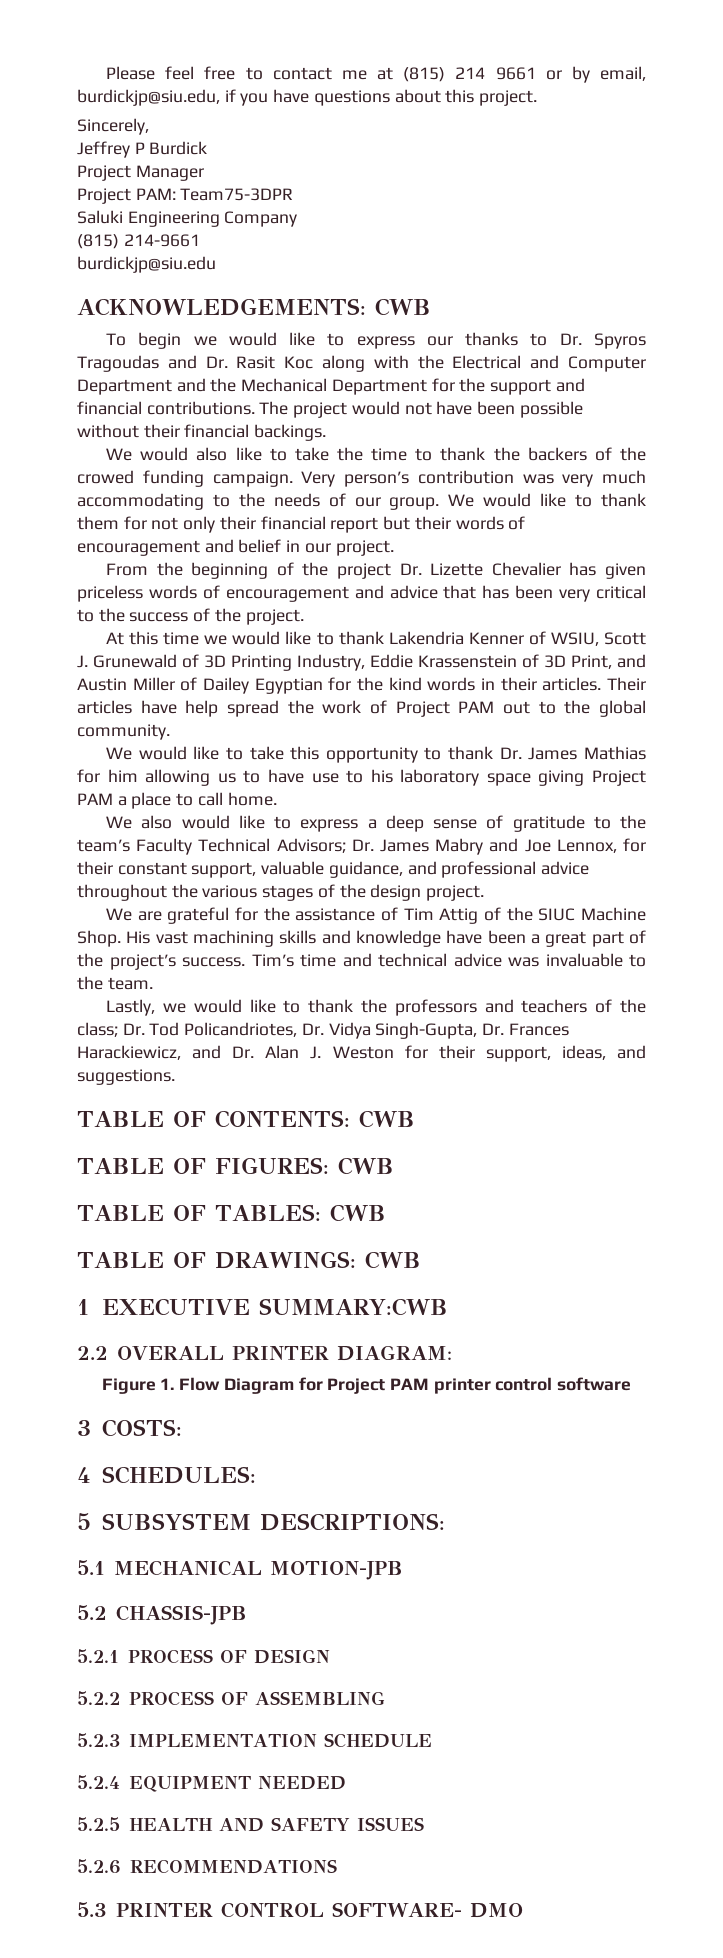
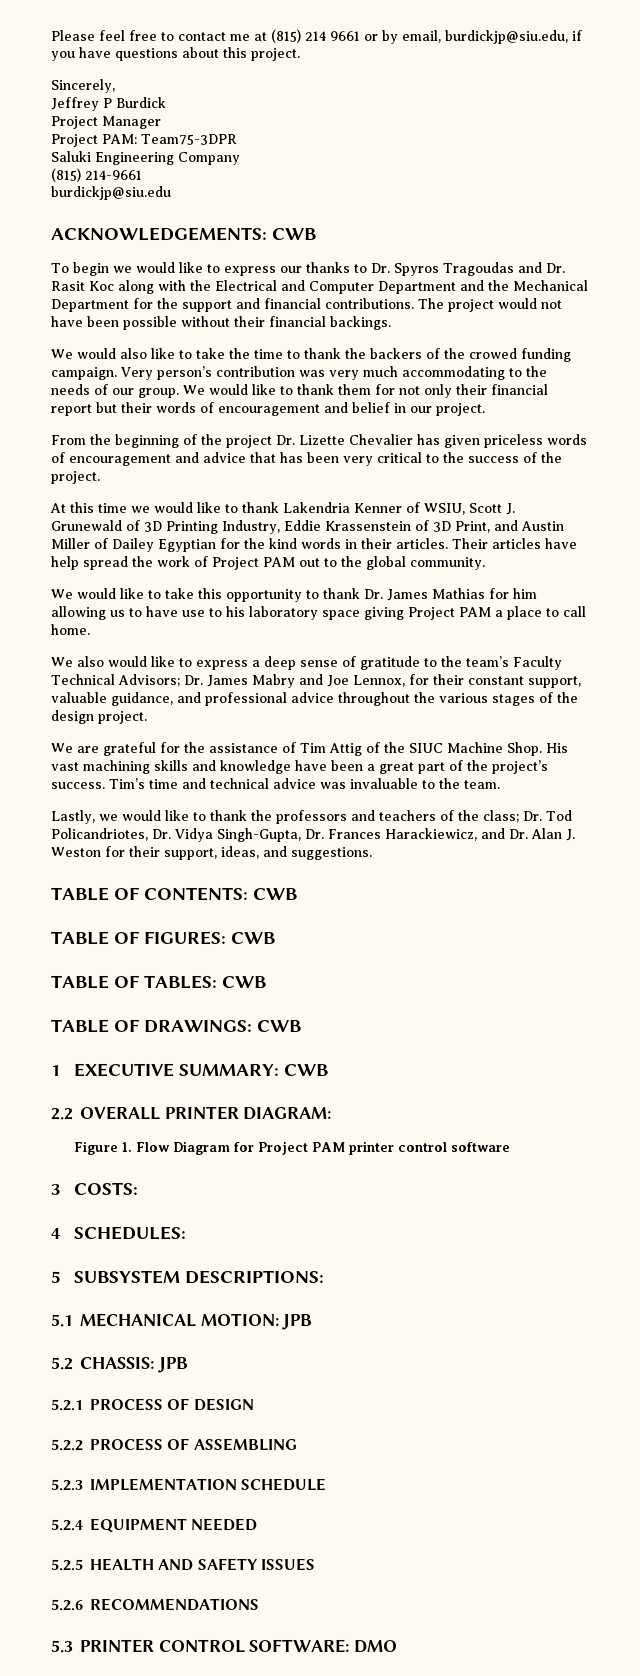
[258,1298,448,1316] SUMMARY:CWB -> [179,1064,329,1076] SUMMARY: CWB
[269,1561,403,1580] MOTION-JPB -> [200,1313,313,1330] MOTION: JPB
[115,1605,247,1625] CHASSIS-JPB -> [80,1357,188,1373] CHASSIS: JPB
[331,1902,462,1917] SOFTWARE- -> [249,1639,350,1653] SOFTWARE:

